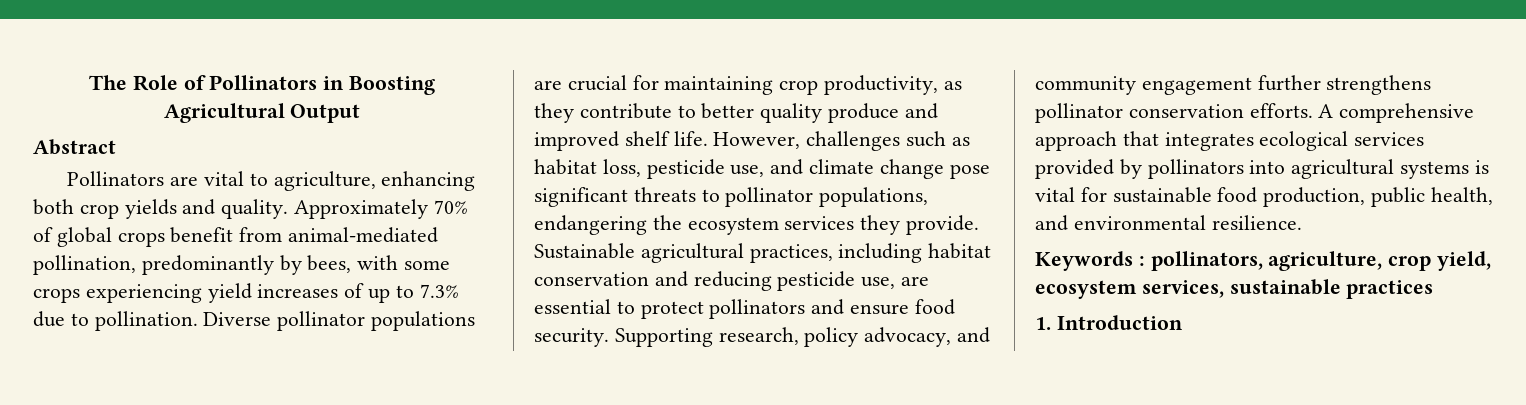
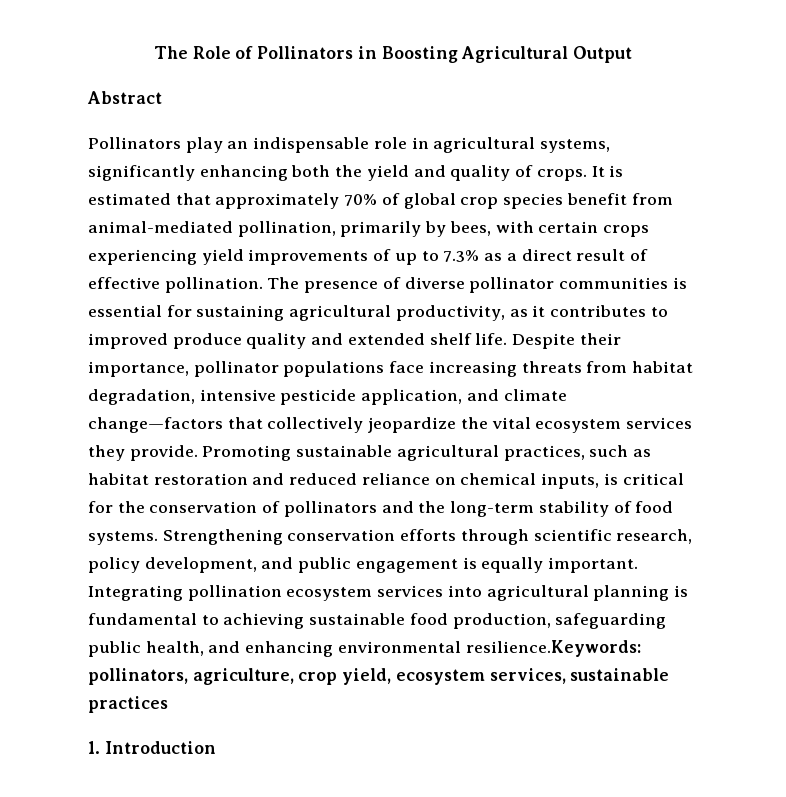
[170,171,476,191] [33,199,429,219] are vital to agriculture, enhancing both crop yields and quality. Approximately -> [185,137,611,153] [88,165,624,181] [88,193,340,209] play an indispensable role in agricultural systems, significantly enhancing both the yield and quality of crops. It is estimated that approximately
[117,232,165,247] crops -> [460,193,564,209] crop species
[141,255,274,275] predominantly -> [340,221,422,237] primarily
[404,260,451,270] some -> [538,221,599,233] certain
[257,284,339,298] increases -> [248,249,369,265] improvements
[33,311,476,331] [534,75,962,95] [534,103,938,123] [534,131,970,151] [534,159,990,179] [534,187,929,207] [534,215,980,235] [534,243,992,263] [534,271,930,291] [534,299,955,319] [534,327,991,347] [1035,75,1432,95] [1035,103,1475,123] [1035,131,1425,151] [1035,159,1489,179] [1035,187,1107,202] due to pollination. Diverse pollinator populations are crucial for maintaining crop productivity, as they contribute to better quality produce and improved shelf life. However, challenges such as habitat loss, pesticide use, and climate change pose significant threats to pollinator populations, endangering the ecosystem services they provide. Sustainable agricultural practices, including habitat conservation and reducing pesticide use, are essential to protect pollinators and ensure food security. Supporting research, policy advocacy, and community engagement further strengthens pollinator conservation efforts. A comprehensive approach that integrates ecological services provided by pollinators into agricultural systems is vital for -> [484,249,648,261] [88,277,687,293] [88,305,668,321] [88,333,621,349] [88,361,694,377] [88,389,567,405] [88,417,693,433] [88,445,652,461] [88,473,684,489] [88,501,674,517] [88,529,693,545] [88,557,639,573] [88,585,689,601] [88,613,305,629] as a direct result of effective pollination. The presence of diverse pollinator communities is essential for sustaining agricultural productivity, as it contributes to improved produce quality and extended shelf life. Despite their importance, pollinator populations face increasing threats from habitat degradation, intensive pesticide application, and climate change—factors that collectively jeopardize the vital ecosystem services they provide. Promoting sustainable agricultural practices, such as habitat restoration and reduced reliance on chemical inputs, is critical for the conservation of pollinators and the long-term stability of food systems. Strengthening conservation efforts through scientific research, policy development, and public engagement is equally important. Integrating pollination ecosystem services into agricultural planning is fundamental to achieving
(1366, 197) none -> [555,613,667,629] safeguarding
[1073,215,1302,230] [1035,251,1145,271] environmental resilience. // Keywords : -> [245,640,641,657] enhancing environmental resilience.Keywords:

